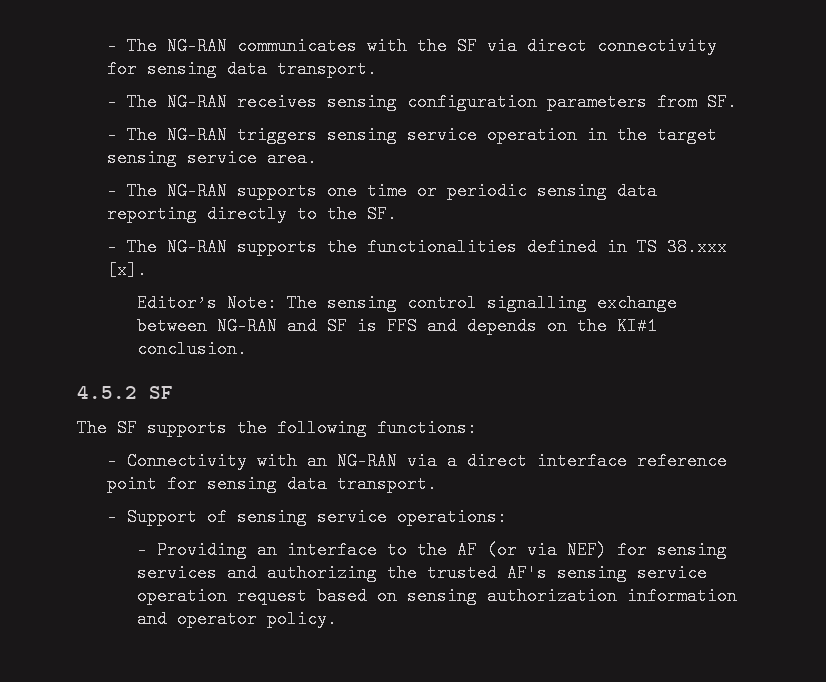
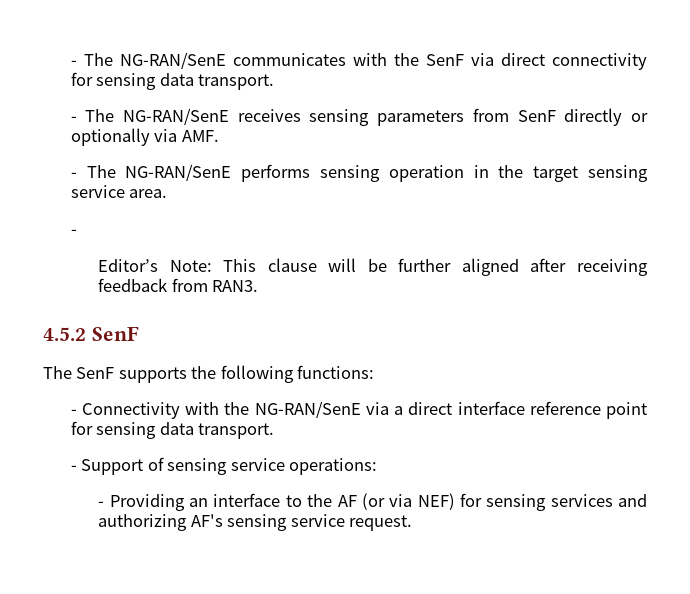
[106,37,227,55] - The NG-RAN -> [70,52,226,69] - The NG-RAN/SenE
[456,37,477,55] SF -> [425,54,464,66] SenF
[166,93,227,111] NG-RAN -> [123,108,230,125] NG-RAN/SenE
[406,93,537,111] configuration -> (370, 117) none
[706,93,737,111] [106,126,477,144] SF. // - The NG-RAN triggers sensing service -> [517,108,649,126] [70,128,219,146] [70,164,380,182] SenF directly or optionally via AMF. // - The NG-RAN/SenE performs sensing
[126,182,657,200] [106,205,397,223] [106,238,727,256] [106,261,147,279] [136,294,677,312] [136,317,657,335] [136,340,247,358] The NG-RAN supports one time or periodic sensing data reporting directly to the SF. // - The NG-RAN supports the functionalities defined in TS 38.xxx [x]. // Editor’s Note: The sensing control signalling exchange between NG-RAN and SF is FFS and depends on the KI#1 conclusion. -> [98,258,648,276] [98,278,259,292] // Editor’s Note: This clause will be further aligned after receiving feedback from RAN3.
[149,386,173,399] [77,419,137,437] SF // The SF -> [91,326,139,341] [43,366,115,379] SenF // The SenF
[306,452,397,470] an NG-RAN -> [224,401,361,418] the NG-RAN/SenE
[386,564,497,582] the trusted -> (188, 522) none
[136,587,737,605] [136,610,337,628] operation request based on sensing authorization information and operator policy. -> [349,515,413,531] request.

